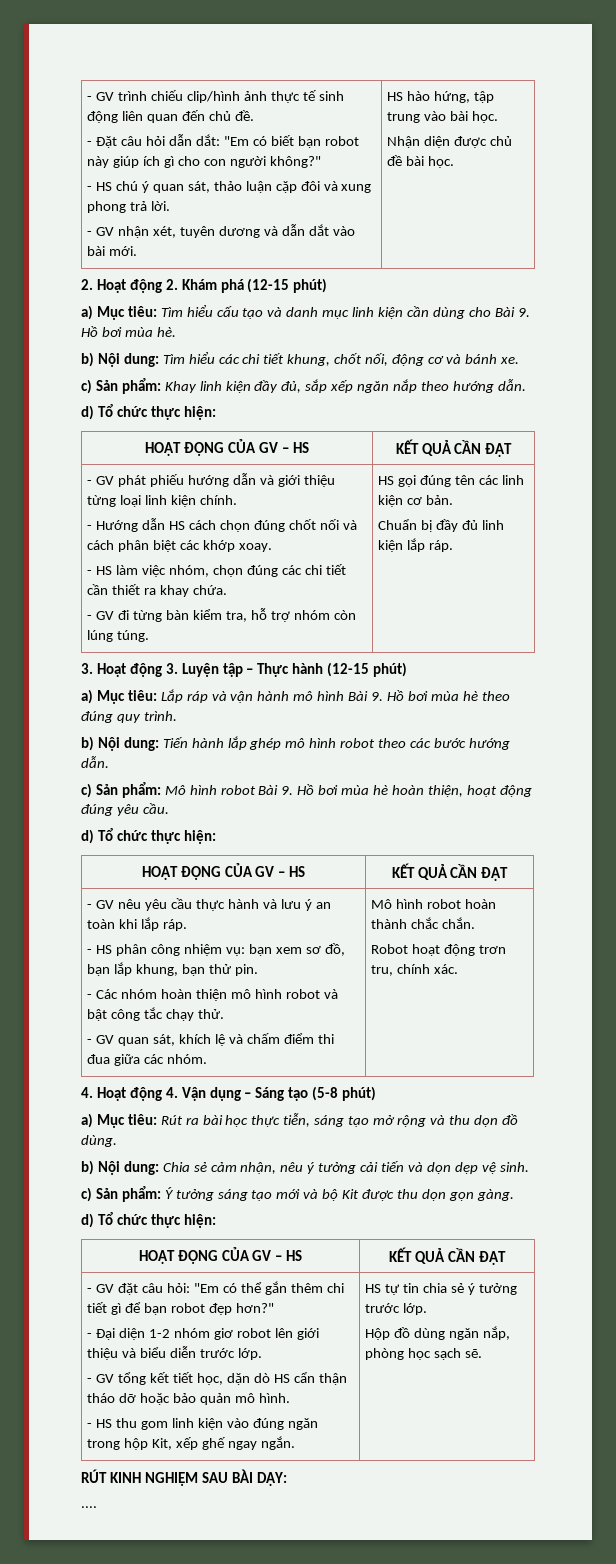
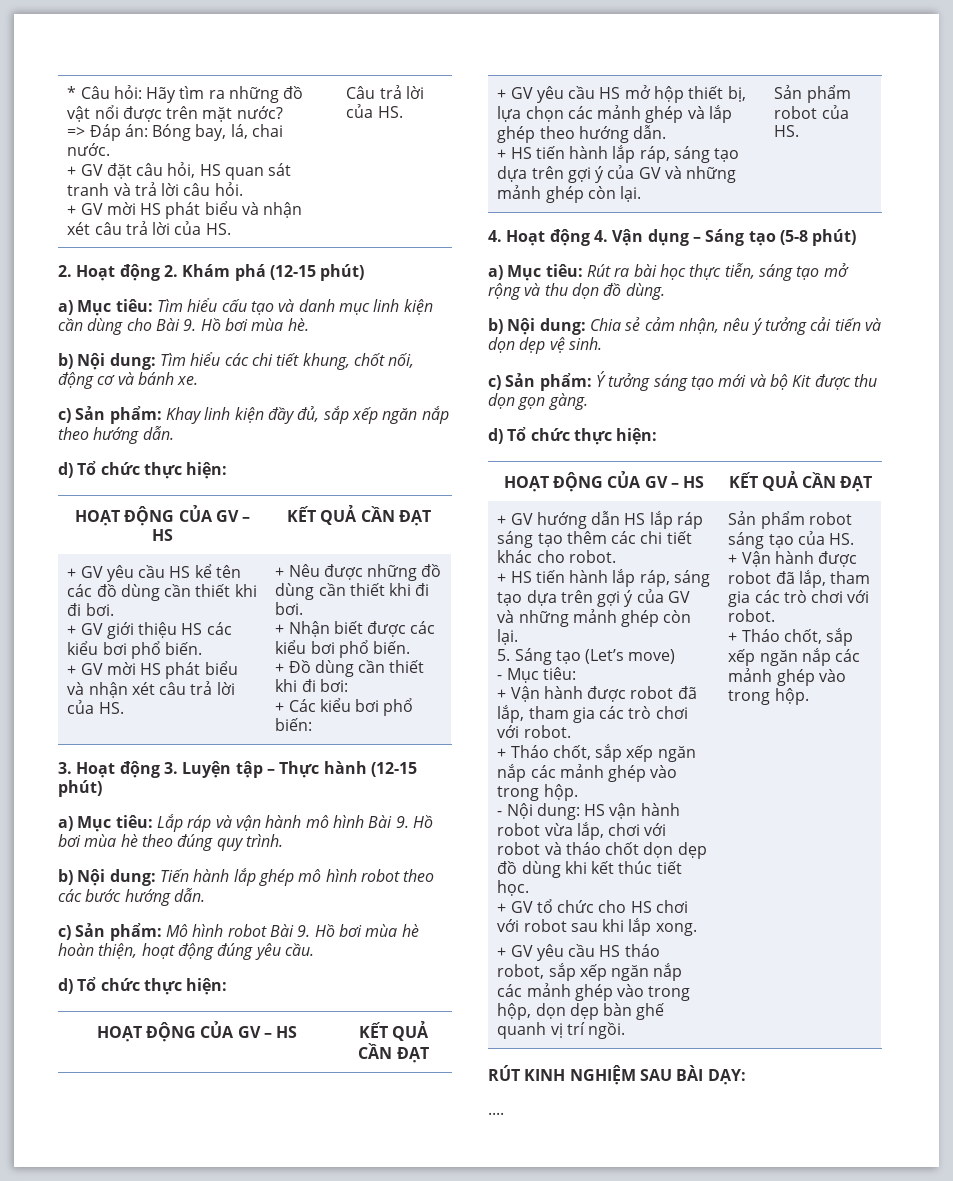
[87,90,344,103] [87,110,254,123] [87,134,359,148] [87,156,321,168] [87,181,372,193] [87,201,171,213] [87,224,355,238] [87,246,138,256] [387,91,495,103] [387,111,499,123] [387,136,513,148] [387,155,455,168] - GV trình chiếu clip/hình ảnh thực tế sinh động liên quan đến chủ đề. // - Đặt câu hỏi dẫn dắt: "Em có biết bạn robot này giúp ích gì cho con người không?" // - HS chú ý quan sát, thảo luận cặp đôi và xung phong trả lời. // - GV nhận xét, tuyên dương và dẫn dắt vào bài mới. | HS hào hứng, tập trung vào bài học. // Nhận diện được chủ đề bài học. -> [67,85,304,103] [67,105,283,122] [67,124,284,141] [67,143,111,156] [67,162,292,180] [67,182,243,196] [67,201,303,219] [67,221,231,235] [346,85,424,99] [346,104,403,118] * Câu hỏi: Hãy tìm ra những đồ vật nổi được trên mặt nước? // => Đáp án: Bóng bay, lá, chai nước. // + GV đặt câu hỏi, HS quan sát tranh và trả lời câu hỏi. // + GV mời HS phát biểu và nhận xét câu trả lời của HS. | Câu trả lời của HS.
[87,473,335,487] [87,495,238,507] [87,518,357,532] [87,540,272,552] [87,564,346,577] [87,584,228,597] [87,608,356,622] [87,630,150,642] [378,475,524,487] [378,495,454,507] [378,519,505,532] [378,538,454,552] - GV phát phiếu hướng dẫn và giới thiệu từng loại linh kiện chính. // - Hướng dẫn HS cách chọn đúng chốt nối và cách phân biệt các khớp xoay. // - HS làm việc nhóm, chọn đúng các chi tiết cần thiết ra khay chứa. // - GV đi từng bàn kiểm tra, hỗ trợ nhóm còn lúng túng. | HS gọi đúng tên các linh kiện cơ bản. // Chuẩn bị đầy đủ linh kiện lắp ráp. -> [67,564,242,582] [67,584,257,601] [67,603,114,616] [67,622,232,639] [67,641,203,659] [67,661,238,679] [67,681,235,698] [67,700,124,714] [275,564,442,581] [275,583,430,600] [275,602,304,615] [275,621,436,637] [275,640,411,658] [275,660,425,677] [275,679,348,692] [275,698,414,716] [275,718,313,731] + GV yêu cầu HS kể tên các đồ dùng cần thiết khi đi bơi. // + GV giới thiệu HS các kiểu bơi phổ biến. // + GV mời HS phát biểu và nhận xét câu trả lời của HS. | + Nêu được những đồ dùng cần thiết khi đi bơi. // + Nhận biết được các kiểu bơi phổ biến. // + Đồ dùng cần thiết khi đi bơi: // + Các kiểu bơi phổ biến:
[87,898,331,911] [87,917,188,931] [87,943,345,956] [87,962,258,976] [87,989,338,1001] [87,1007,225,1021] [87,1033,334,1046] [87,1054,208,1066] [371,899,497,909] [371,917,476,929] [371,944,507,956] [371,964,459,976] - GV nêu yêu cầu thực hành và lưu ý an toàn khi lắp ráp. // - HS phân công nhiệm vụ: bạn xem sơ đồ, bạn lắp khung, bạn thử pin. // - Các nhóm hoàn thiện mô hình robot và bật công tắc chạy thử. // - GV quan sát, khích lệ và chấm điểm thi đua giữa các nhóm. | Mô hình robot hoàn thành chắc chắn. // Robot hoạt động trơn tru, chính xác. -> [497,85,746,103] [497,105,733,123] [497,125,667,143] [497,145,740,163] [497,165,737,183] [497,185,642,203] [774,85,851,103] [774,105,849,119] [774,125,800,137] + GV yêu cầu HS mở hộp thiết bị, lựa chọn các mảnh ghép và lắp ghép theo hướng dẫn. // + HS tiến hành lắp ráp, sáng tạo dựa trên gợi ý của GV và những mảnh ghép còn lại. | Sản phẩm robot của HS.
[87,1281,344,1295] [87,1302,274,1315] [87,1328,319,1340] [87,1346,262,1360] [87,1372,347,1385] [87,1393,290,1405] [87,1418,318,1430] [87,1436,295,1450] [365,1283,517,1295] [365,1303,428,1315] [365,1326,511,1340] [365,1348,483,1360] - GV đặt câu hỏi: "Em có thể gắn thêm chi tiết gì để bạn robot đẹp hơn?" // - Đại diện 1-2 nhóm giơ robot lên giới thiệu và biểu diễn trước lớp. // - GV tổng kết tiết học, dặn dò HS cẩn thận tháo dỡ hoặc bảo quản mô hình. // - HS thu gom linh kiện vào đúng ngăn trong hộp Kit, xếp ghế ngay ngắn. | HS tự tin chia sẻ ý tưởng trước lớp. // Hộp đồ dùng ngăn nắp, phòng học sạch sẽ. -> [497,511,704,529] [497,531,692,548] [497,550,616,563] [497,569,711,587] [497,589,691,607] [497,609,692,627] [497,629,519,645] [497,648,676,665] [497,667,576,683] [497,686,697,702] [497,705,688,723] [497,725,571,738] [497,744,696,762] [497,764,678,782] [497,784,578,801] [497,803,680,820] [497,822,667,840] [497,842,707,859] [497,861,682,878] [497,880,530,896] [497,899,689,913] [497,918,697,936] [497,944,660,961] [497,963,683,981] [497,983,691,1001] [497,1003,665,1020] [497,1022,626,1039] [728,511,852,529] [728,531,855,549] [728,551,858,567] [728,570,871,588] [728,590,870,607] [728,609,776,622] [728,628,854,646] [728,648,861,666] [728,668,846,686] [728,688,809,705] + GV hướng dẫn HS lắp ráp sáng tạo thêm các chi tiết khác cho robot. // + HS tiến hành lắp ráp, sáng tạo dựa trên gợi ý của GV và những mảnh ghép còn lại. // 5. Sáng tạo (Let’s move) // - Mục tiêu: // + Vận hành được robot đã lắp, tham gia các trò chơi với robot. // + Tháo chốt, sắp xếp ngăn nắp các mảnh ghép vào trong hộp. // - Nội dung: HS vận hành robot vừa lắp, chơi với robot và tháo chốt dọn dẹp đồ dùng khi kết thúc tiết học. // + GV tổ chức cho HS chơi với robot sau khi lắp xong. // + GV yêu cầu HS tháo robot, sắp xếp ngăn nắp các mảnh ghép vào trong hộp, dọn dẹp bàn ghế quanh vị trí ngồi. | Sản phẩm robot sáng tạo của HS. // + Vận hành được robot đã lắp, tham gia các trò chơi với robot. // + Tháo chốt, sắp xếp ngăn nắp các mảnh ghép vào trong hộp.

